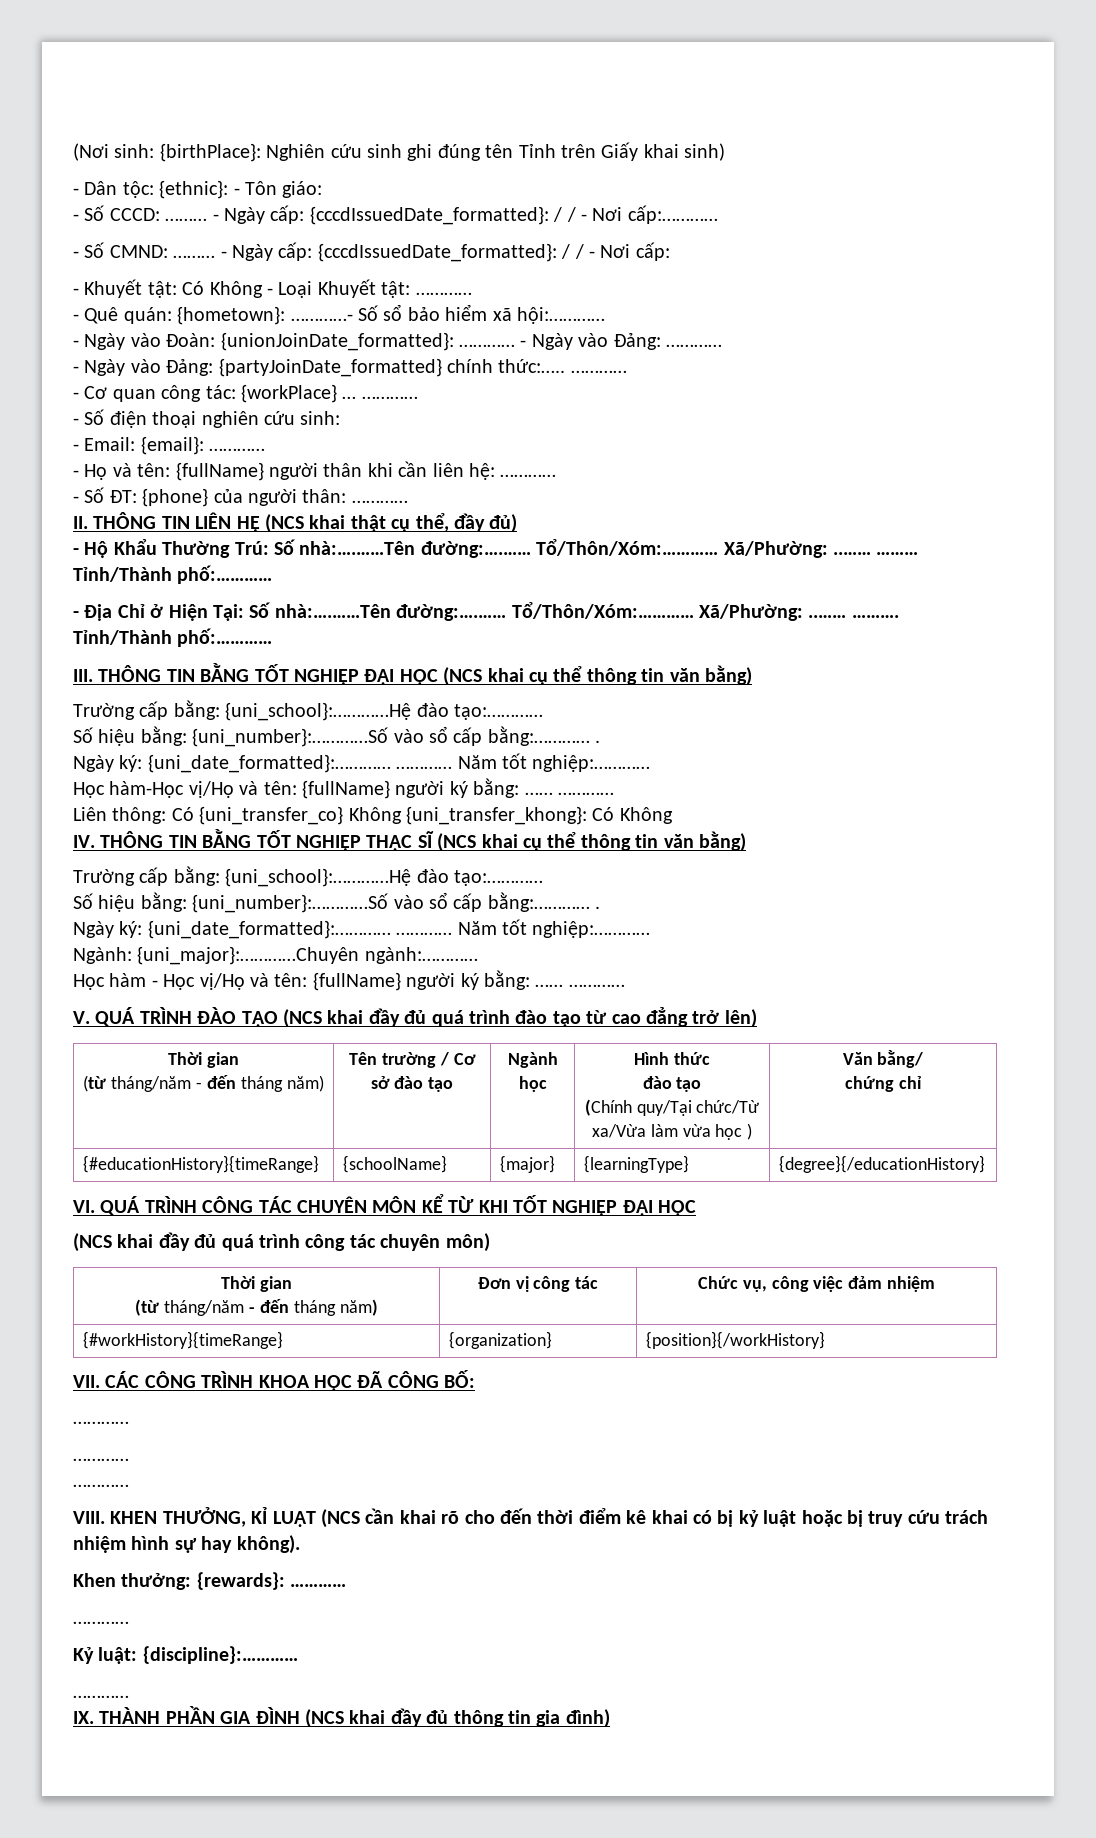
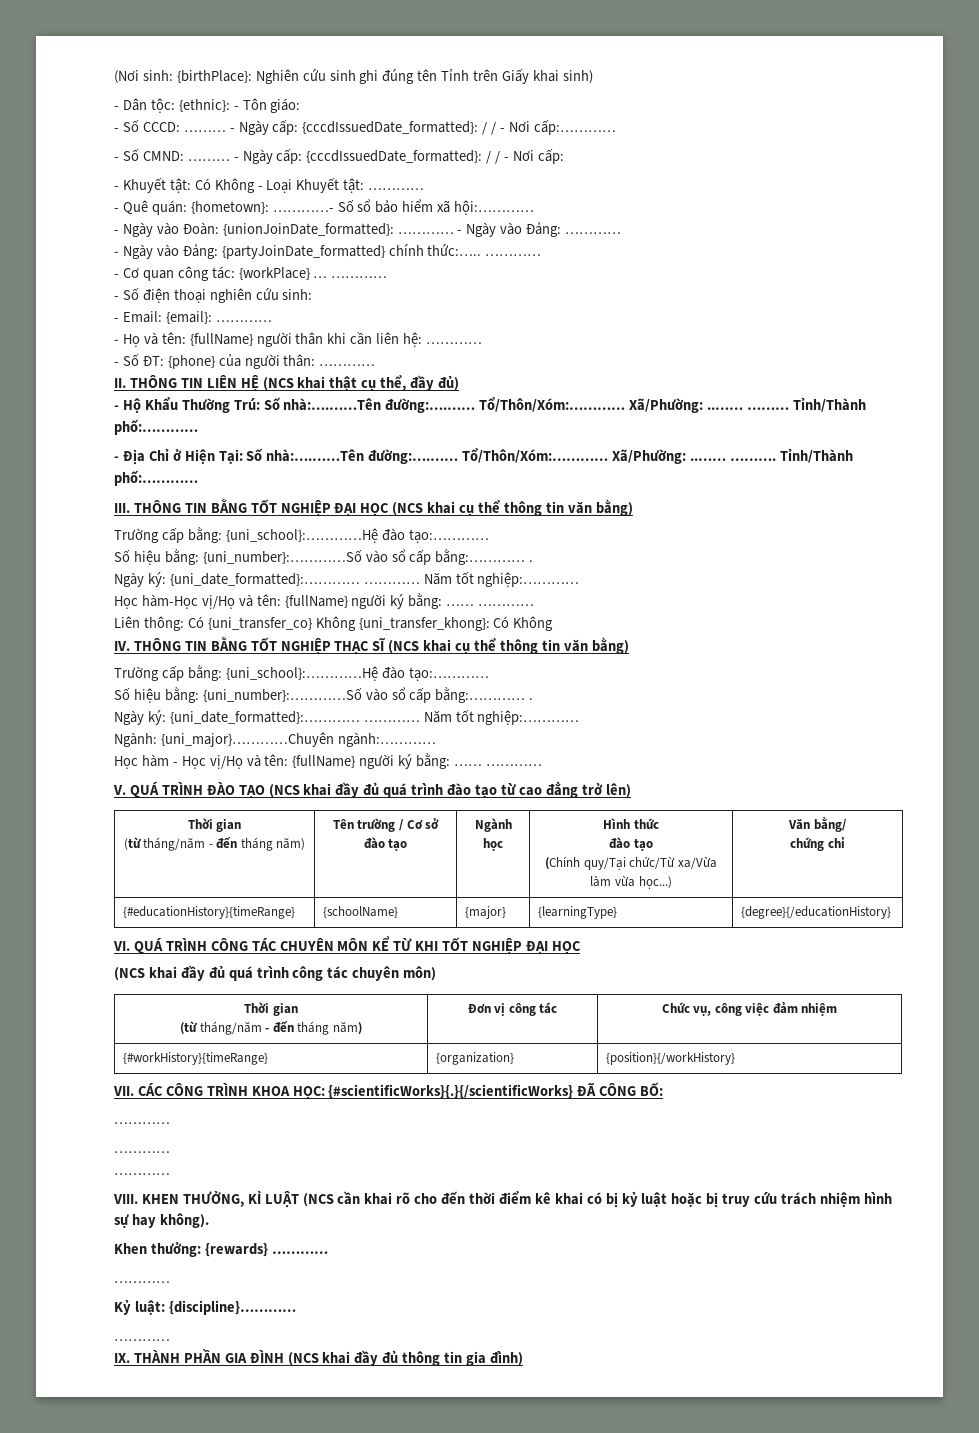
[137,946,360,965] {uni_major}:…………Chuyên -> [160,732,334,747] {uni_major}…………Chuyên
[715,1123,753,1140] học ) -> [638,876,672,889] học...)
[314,1375,352,1391] HỌC -> [292,1084,574,1099] HỌC: {#scientificWorks}{.}{/scientificWorks}
[196,1572,285,1590] {rewards}: -> [204,1243,268,1257] {rewards}
[142,1646,298,1664] {discipline}:………… -> [168,1300,296,1315] {discipline}…………

